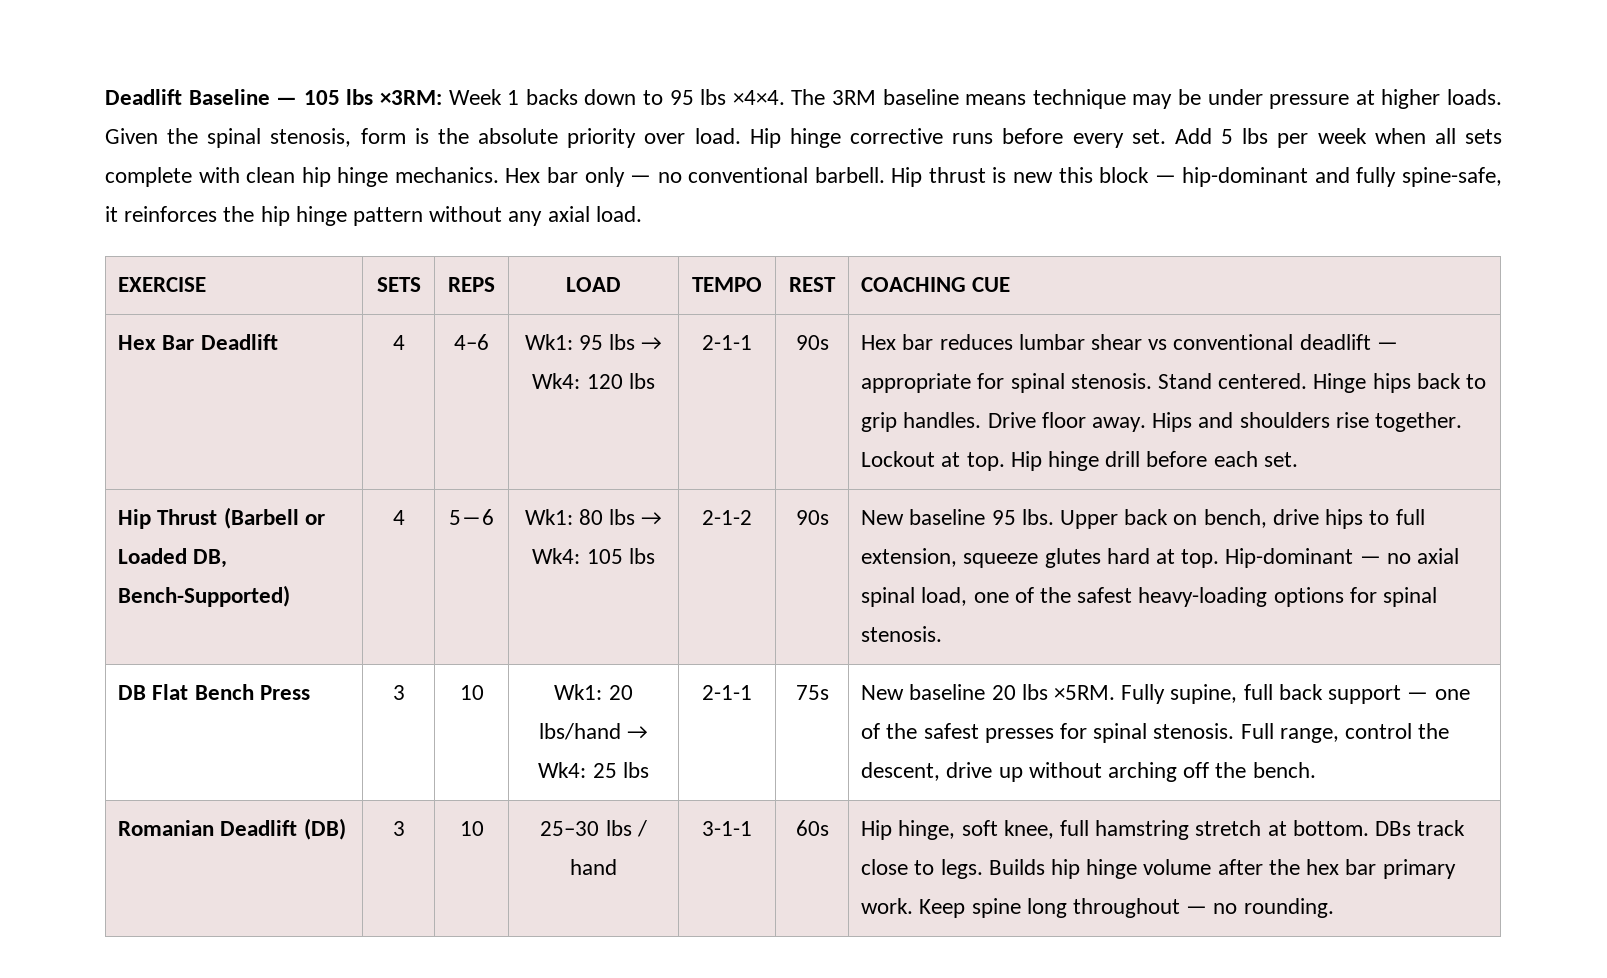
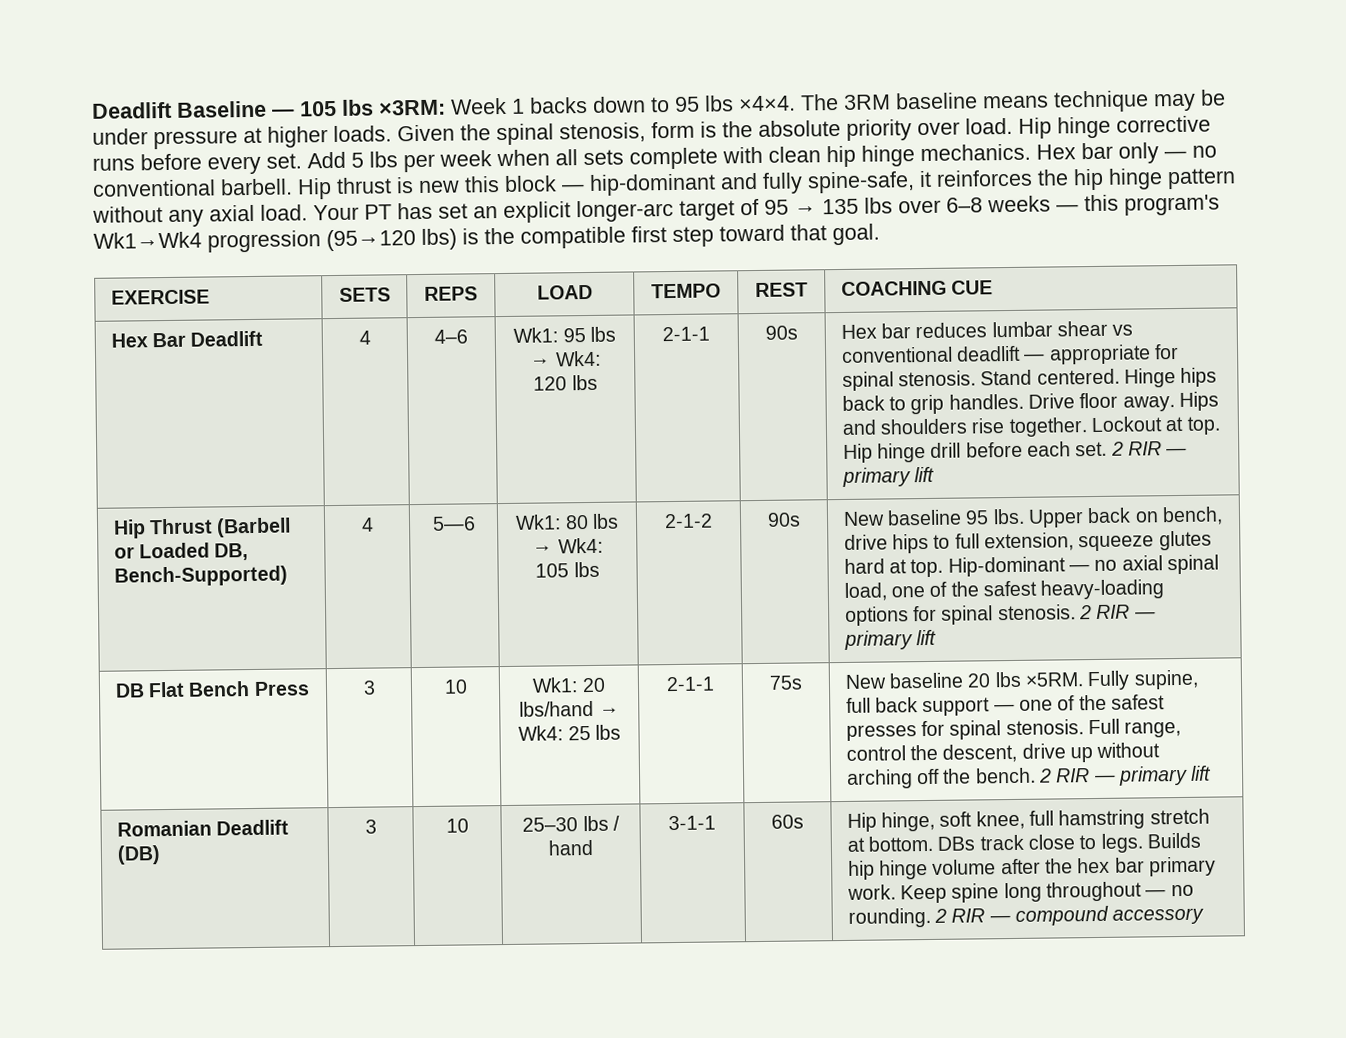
(642, 214) none -> [313,194,1220,223] [93,223,880,253] Your PT has set an explicit longer-arc target of 95 → 135 lbs over 6–8 weeks — this program's Wk1→Wk4 progression (95→120 lbs) is the compatible first step toward that goal.
(1298, 459) none -> [1110,441,1188,456] [841,466,936,487] 2 RIR — primary lift
(943, 634) none -> [1078,604,1156,620] [843,629,938,650] 2 RIR — primary lift
(1316, 770) none -> [1037,765,1213,786] 2 RIR — primary lift
(1334, 908) none -> [934,905,1205,926] 2 RIR — compound accessory

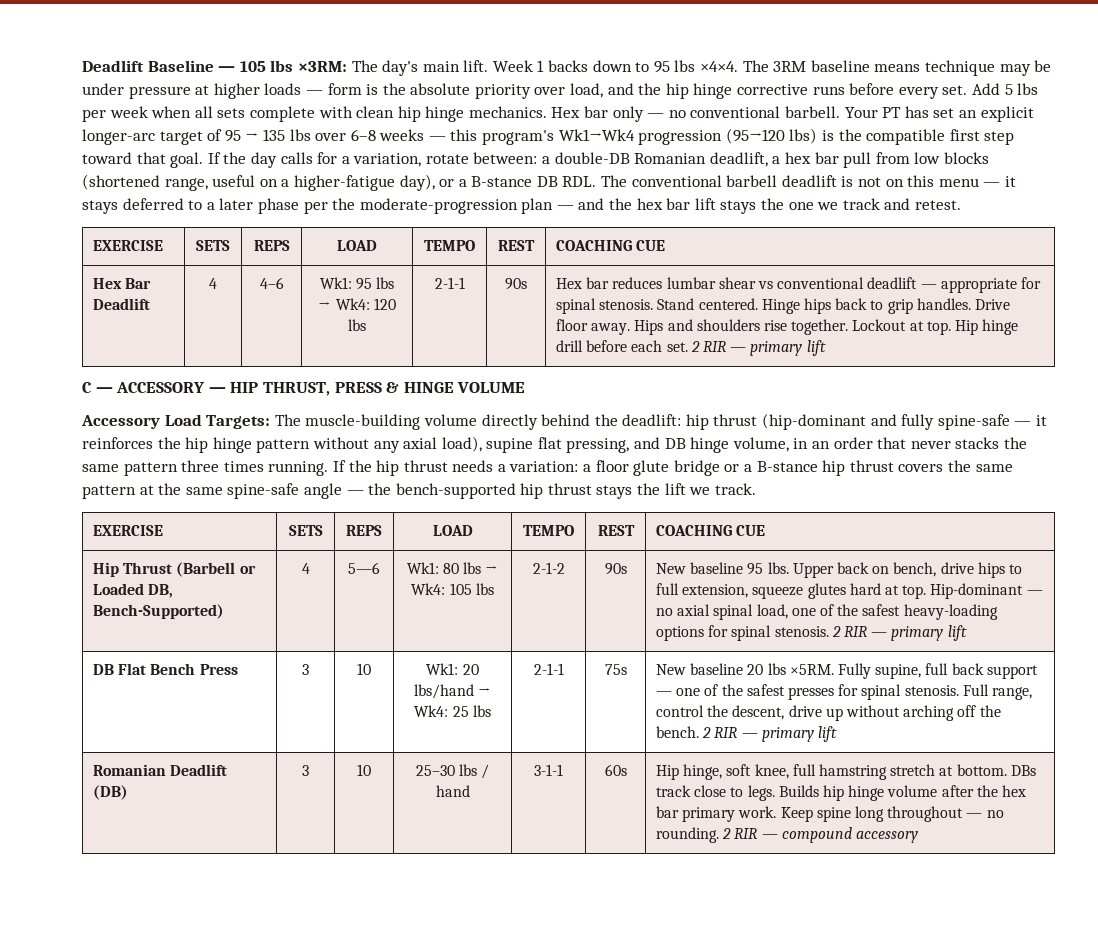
(446, 107) none -> [351,60,489,76] The day's main lift.
[333,122,646,146] loads. Given the spinal stenosis, -> [264,83,323,95] loads —
[965,117,1052,139] load. Hip -> [570,83,689,99] load, and the hip
[297,168,1236,200] [92,204,308,227] Hip thrust is new this block — hip-dominant and fully spine-safe, it reinforces the hip hinge pattern without any axial load. -> (841, 112) none
(880, 234) none -> [207,152,989,168] [82,174,1016,191] [82,198,961,214] If the day calls for a variation, rotate between: a double-DB Romanian deadlift, a hex bar pull from low blocks (shortened range, useful on a higher-fatigue day), or a B-stance DB RDL. The conventional barbell deadlift is not on this menu — it stays deferred to a later phase per the moderate-progression plan — and the hex bar lift stays the one we track and retest.
(936, 474) none -> [82,382,526,396] [81,413,1048,430] [82,436,1027,453] [82,460,1013,476] [82,483,756,499] [93,525,164,536] [288,525,323,536] [346,525,382,536] [432,525,473,536] [523,525,574,536] [597,525,635,536] [656,525,766,536] // C — ACCESSORY — HIP THRUST, PRESS & HINGE VOLUME // Accessory Load Targets: The muscle-building volume directly behind the deadlift: hip thrust (hip-dominant and fully spine-safe — it reinforces the hip hinge pattern without any axial load), supine flat pressing, and DB hinge volume, in an order that never stacks the same pattern three times running. If the hip thrust needs a variation: a floor glute bridge or a B-stance hip thrust covers the same pattern at the same spine-safe angle — the bench-supported hip thrust stays the lift we track. // EXERCISE | SETS | REPS | LOAD | TEMPO | REST | COACHING CUE

